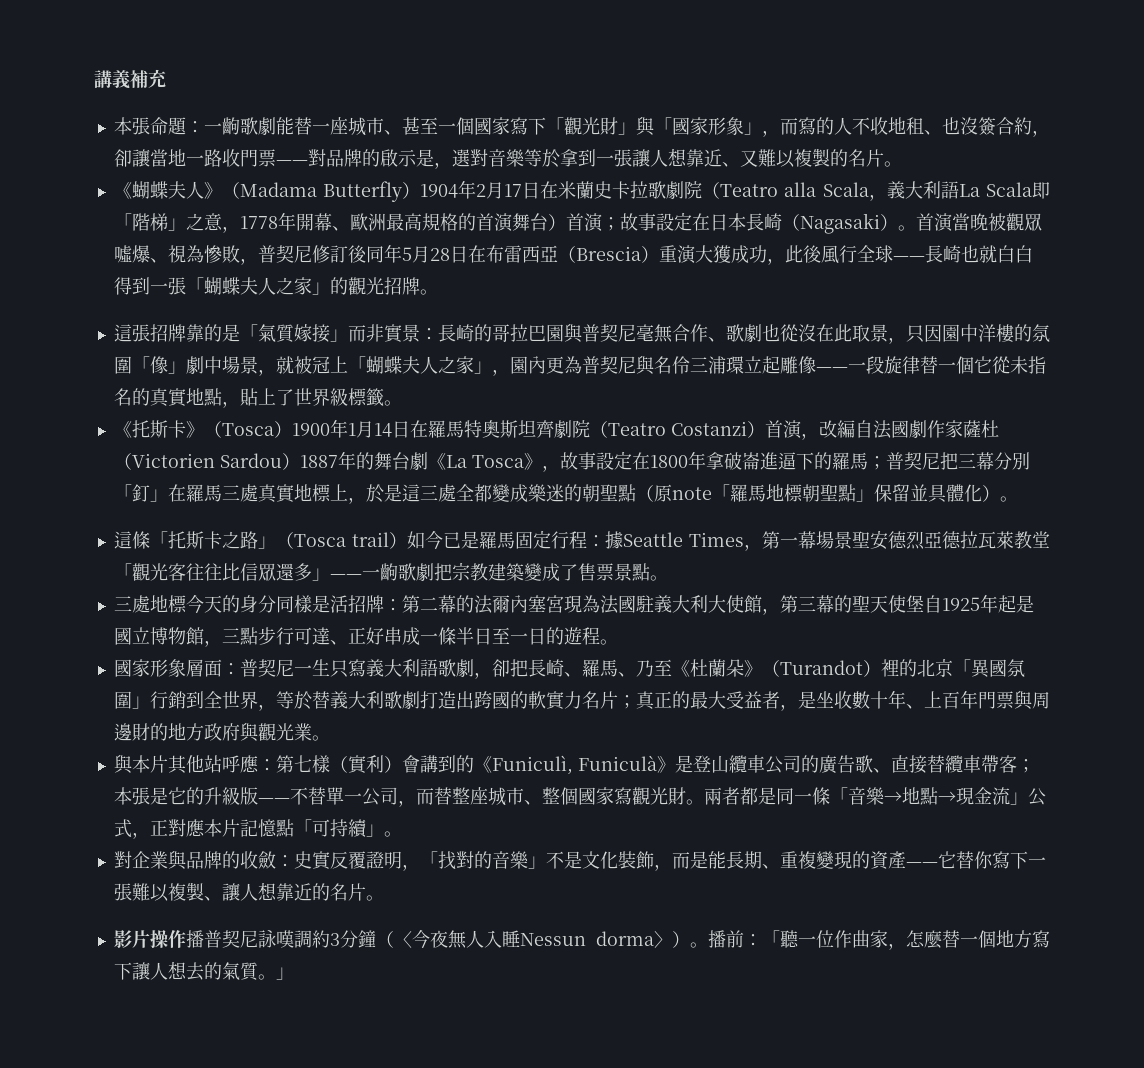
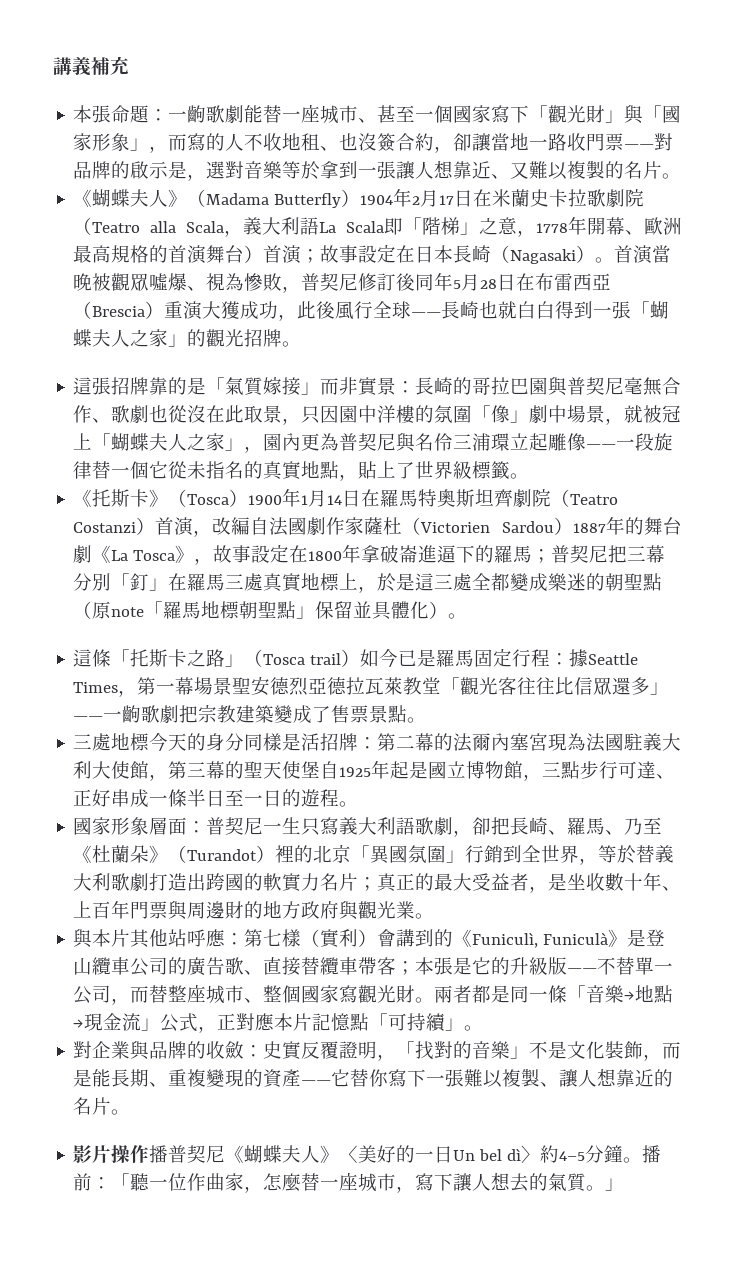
[257,930,690,949] 詠嘆調約3分鐘（〈今夜無人入睡Nessun dorma〉） -> [225,1145,624,1163] 《蝴蝶夫人》〈美好的一日Un bel dì〉約4–5分鐘
[978,930,1032,948] 個地方 -> [339,1172,416,1193] 座城市，

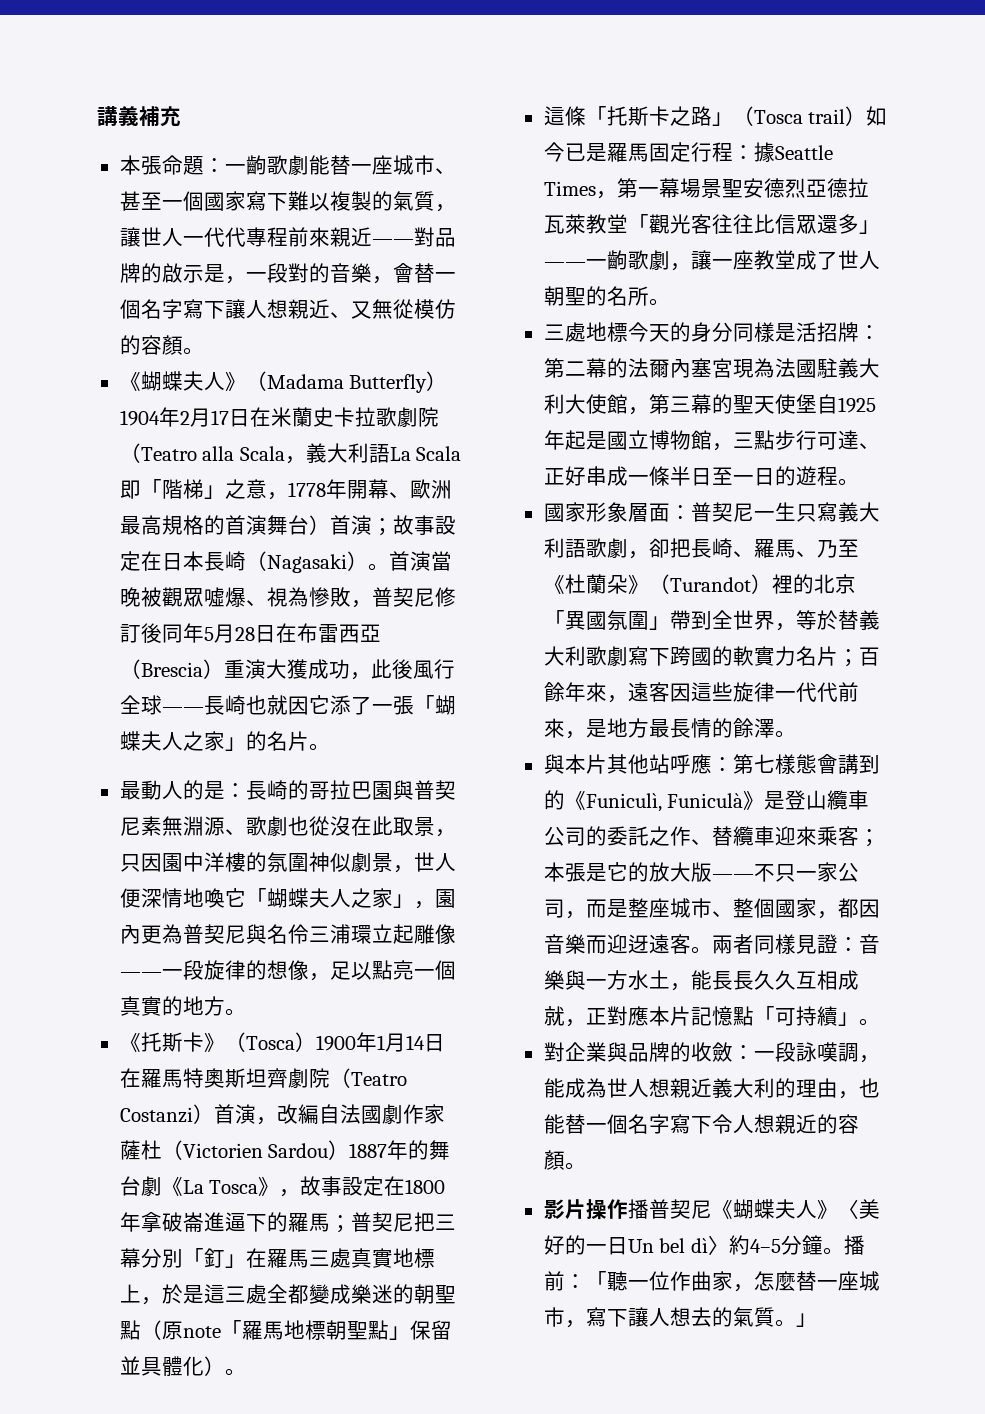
[529,104,682,124] [73,133,625,153] 「觀光財」與「國家形象」，而寫的人不收地租、也沒簽合約，卻讓當地一路收門票 -> [287,191,456,212] [119,227,372,247] 難以複製的氣質，讓世人一代代專程前來親近
[206,160,663,180] 選對音樂等於拿到一張讓人想靠近、又難以複製的名片 -> [245,263,456,284] [119,299,456,319] [119,335,183,355] 一段對的音樂，會替一個名字寫下讓人想親近、又無從模仿的容顏
[517,301,594,319] 白白得到 -> [287,695,372,715] 因它添了
[206,329,302,347] [73,377,397,396] 觀光招牌。 // 這張招牌靠的是「氣質嫁接」而非實景 -> [266,731,330,751] [119,780,225,800] 名片。 // 最動人的是
[624,377,682,396] [73,405,93,423] 毫無合作 -> [140,816,225,836] 素無淵源
[472,405,682,425] [73,433,93,450] 「像」劇中場景，就被冠上 -> [308,852,456,873] [119,888,246,908] 神似劇景，世人便深情地喚它
[92,461,511,481] 替一個它從未指名的真實地點，貼上了世界級標籤 -> [245,960,456,981] [119,996,225,1016] 的想像，足以點亮一個真實的地方
[179,704,408,724] 把宗教建築變成了售票景點 -> [669,250,880,271] [543,286,649,306] ，讓一座教堂成了世人朝聖的名所
[465,845,504,863] 行銷 -> [669,610,691,630] 帶
[149,873,207,891] 打造出 -> [627,646,670,666] 寫下
[377,872,682,893] [73,900,416,920] 真正的最大受益者，是坐收數十年、上百年門票與周邊財的地方政府與觀光業 -> [858,647,880,666] [543,682,859,703] [543,718,775,739] 百餘年來，遠客因這些旋律一代代前來，是地方最長情的餘澤
[301,929,378,948] （實利） -> [795,754,817,774] 態
[187,957,378,976] 廣告歌、直接替纜車帶 -> [606,826,838,846] 委託之作、替纜車迎來乘
[510,957,549,975] 升級 -> [648,862,691,882] 放大
[616,957,674,975] 替單一 -> [774,862,838,882] 只一家
[149,985,169,1003] 替 -> [606,899,628,918] 是
[339,985,674,1003] [73,1013,199,1032] 寫觀光財。兩者都是同一條「音樂→地點→現金流」公式 -> [816,898,880,919] [543,934,880,954] [543,970,859,991] [543,1006,565,1026] ，都因音樂而迎迓遠客。兩者同樣見證：音樂與一方水土，能長長久久互相成就
[263,1041,682,1061] [73,1068,674,1088] [73,1097,112,1115] 史實反覆證明，「找對的音樂」不是文化裝飾，而是能長期、重複變現的資產——它替你寫下一張難以複製、讓人想靠近的名片 -> [753,1042,880,1063] [543,1078,880,1099] [543,1114,859,1134] [543,1150,565,1170] 一段詠嘆調，能成為世人想親近義大利的理由，也能替一個名字寫下令人想親近的容顏

